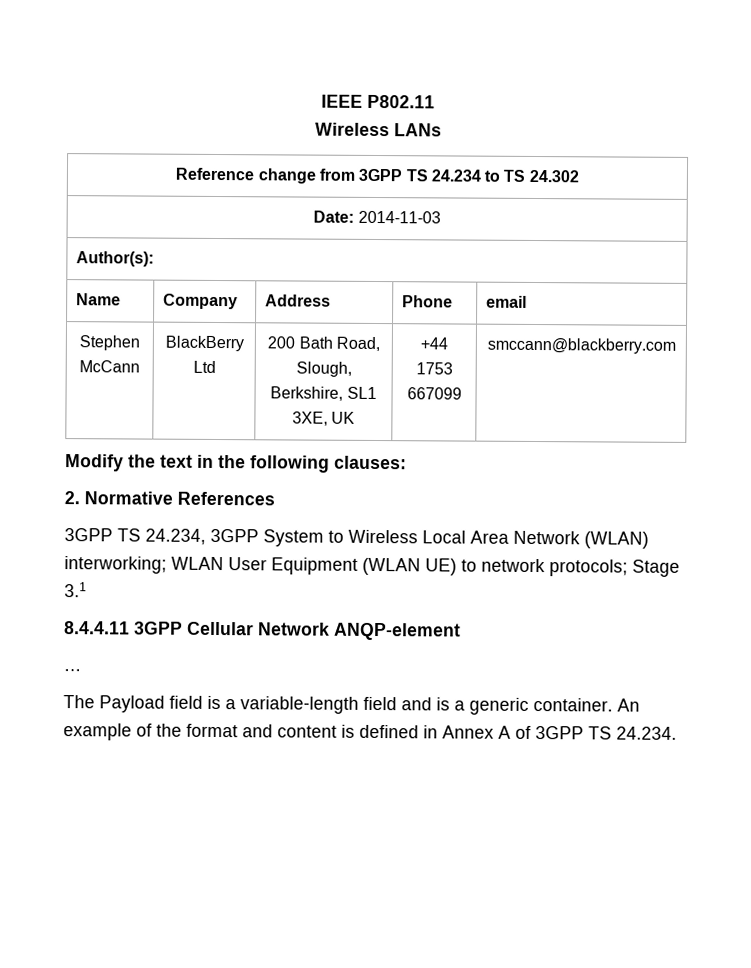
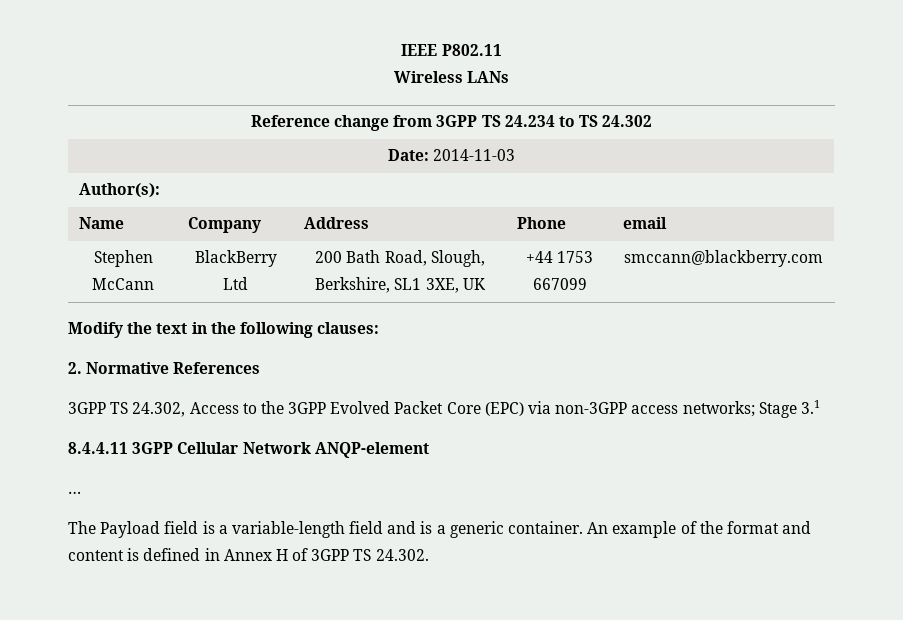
[145,528,649,549] [64,556,628,577] 24.234, 3GPP System to Wireless Local Area Network (WLAN) interworking; WLAN User Equipment (WLAN UE) to network protocols; -> [132,401,755,417] 24.302, Access to the 3GPP Evolved Packet Core (EPC) via non-3GPP access networks;
[498,725,511,739] A -> [275,549,288,561] H
[616,726,677,740] 24.234. -> [375,549,429,561] 24.302.

